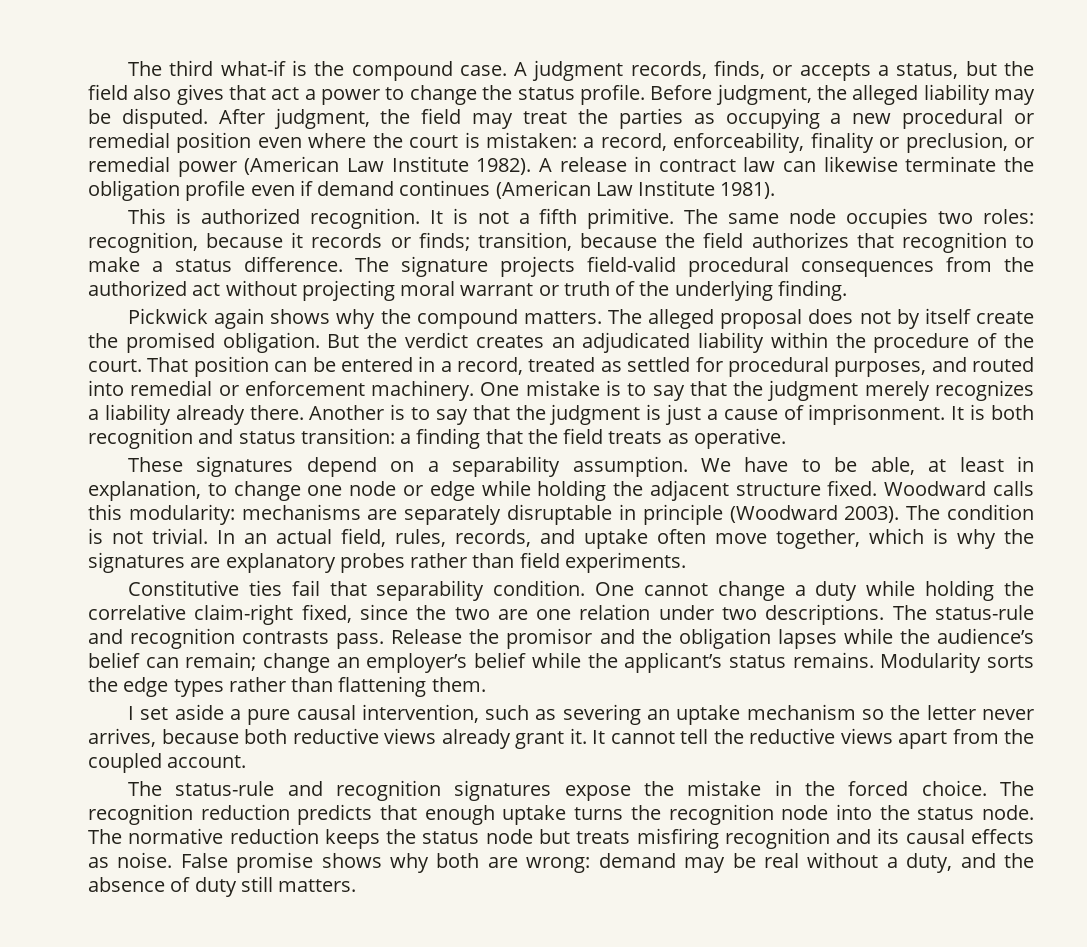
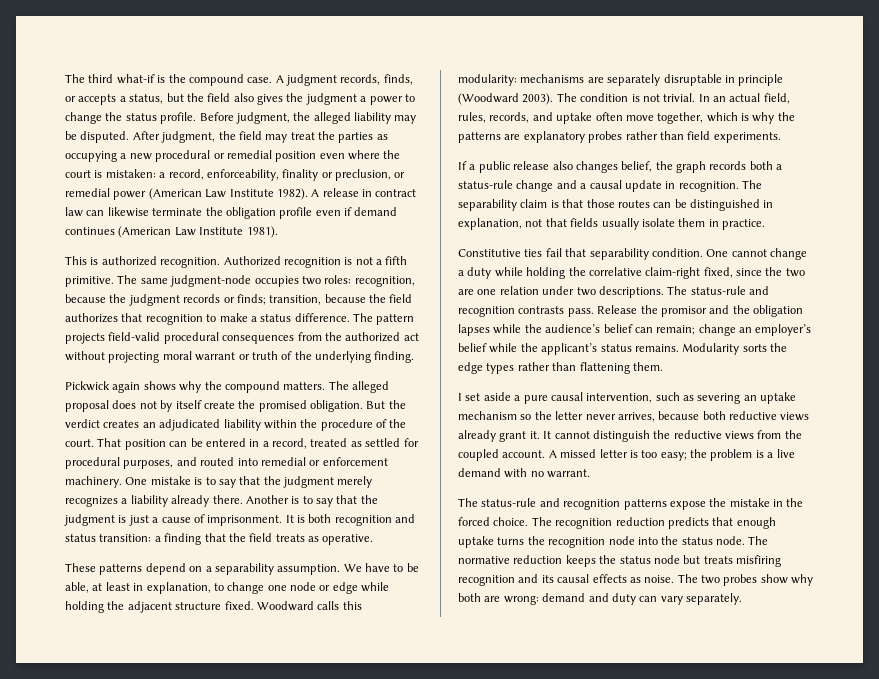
[229,85,300,100] that act -> [286,93,357,105] the judgment
[429,210,443,224] It -> [223,256,341,268] Authorized recognition
[789,209,837,224] node -> [170,275,252,287] judgment-node
[291,232,304,248] it -> [109,294,180,306] the judgment
[401,256,488,277] signature -> [376,314,415,325] pattern
[196,456,294,477] signatures -> [99,564,143,575] patterns
[88,552,185,573] signatures -> [458,132,501,143] patterns
(686, 562) none -> [458,161,783,173] [458,180,762,192] [458,199,774,211] [458,218,765,230] // If a public release also changes belief, the graph records both a status-rule change and a causal update in recognition. The separability claim is that those routes can be distinguished in explanation, not that fields usually isolate them in practice.
[680,729,708,744] tell -> [592,430,650,442] distinguish
[898,731,947,749] apart -> (754, 435) none
[127,780,552,801] // The status-rule and recognition signatures -> [548,449,795,461] [458,468,591,478] [458,498,667,510] A missed letter is too easy; the problem is a live demand with no warrant. // The status-rule and recognition patterns
[180,852,382,873] False promise shows -> [677,574,788,586] The two probes show
[684,852,1034,873] [88,876,357,897] may be real without a duty, and the absence of duty still matters. -> [588,593,742,605] and duty can vary separately.

